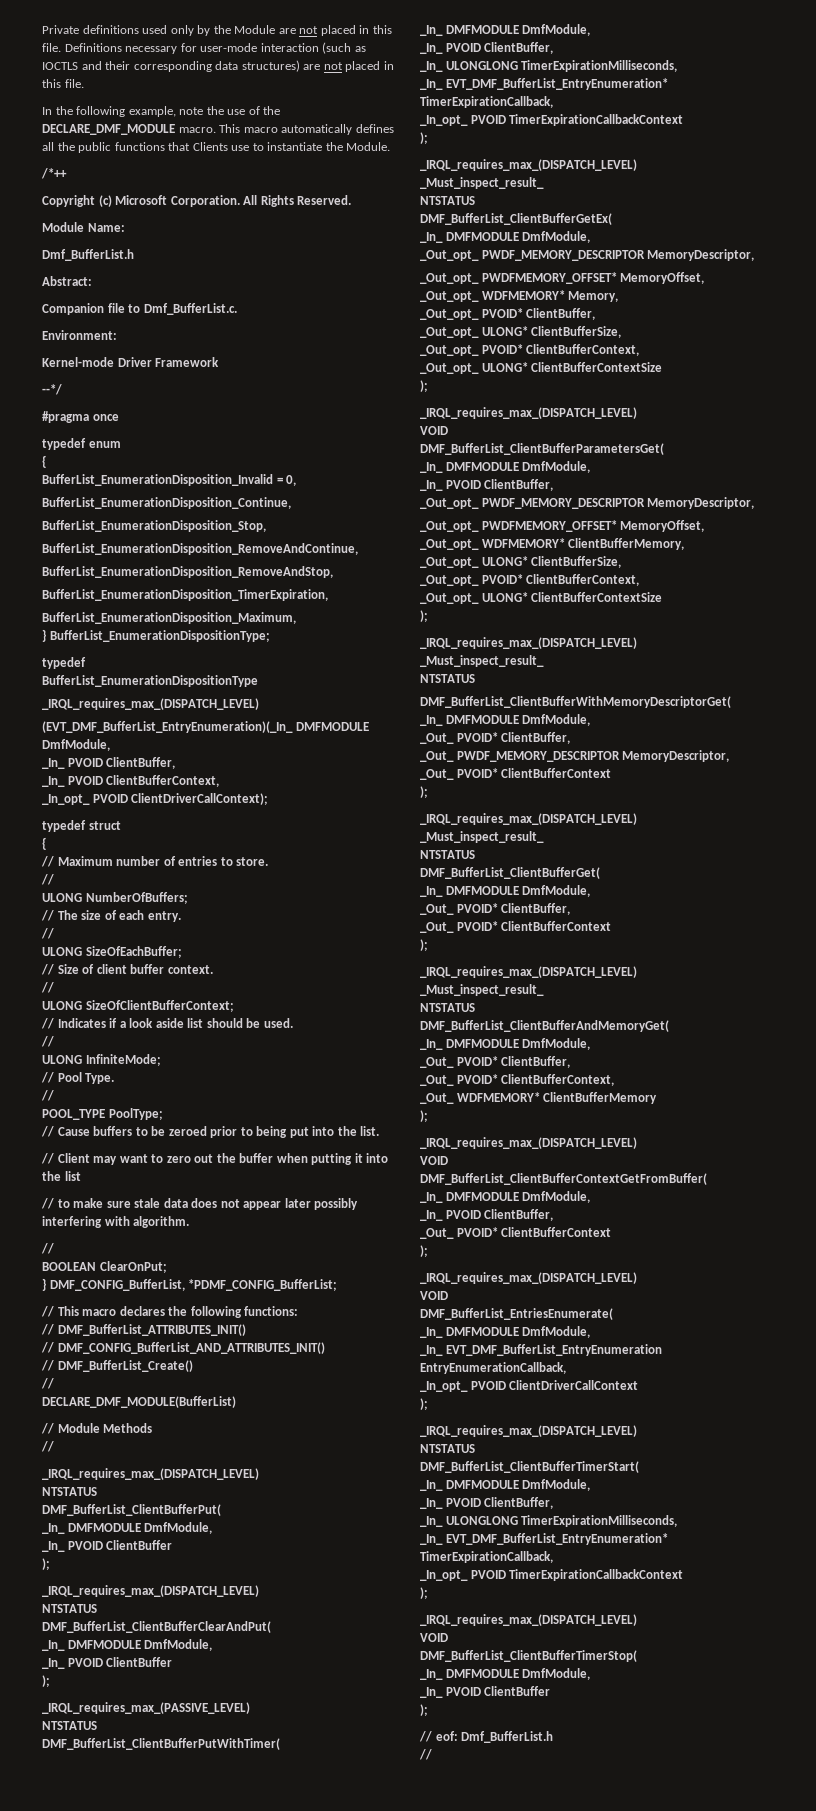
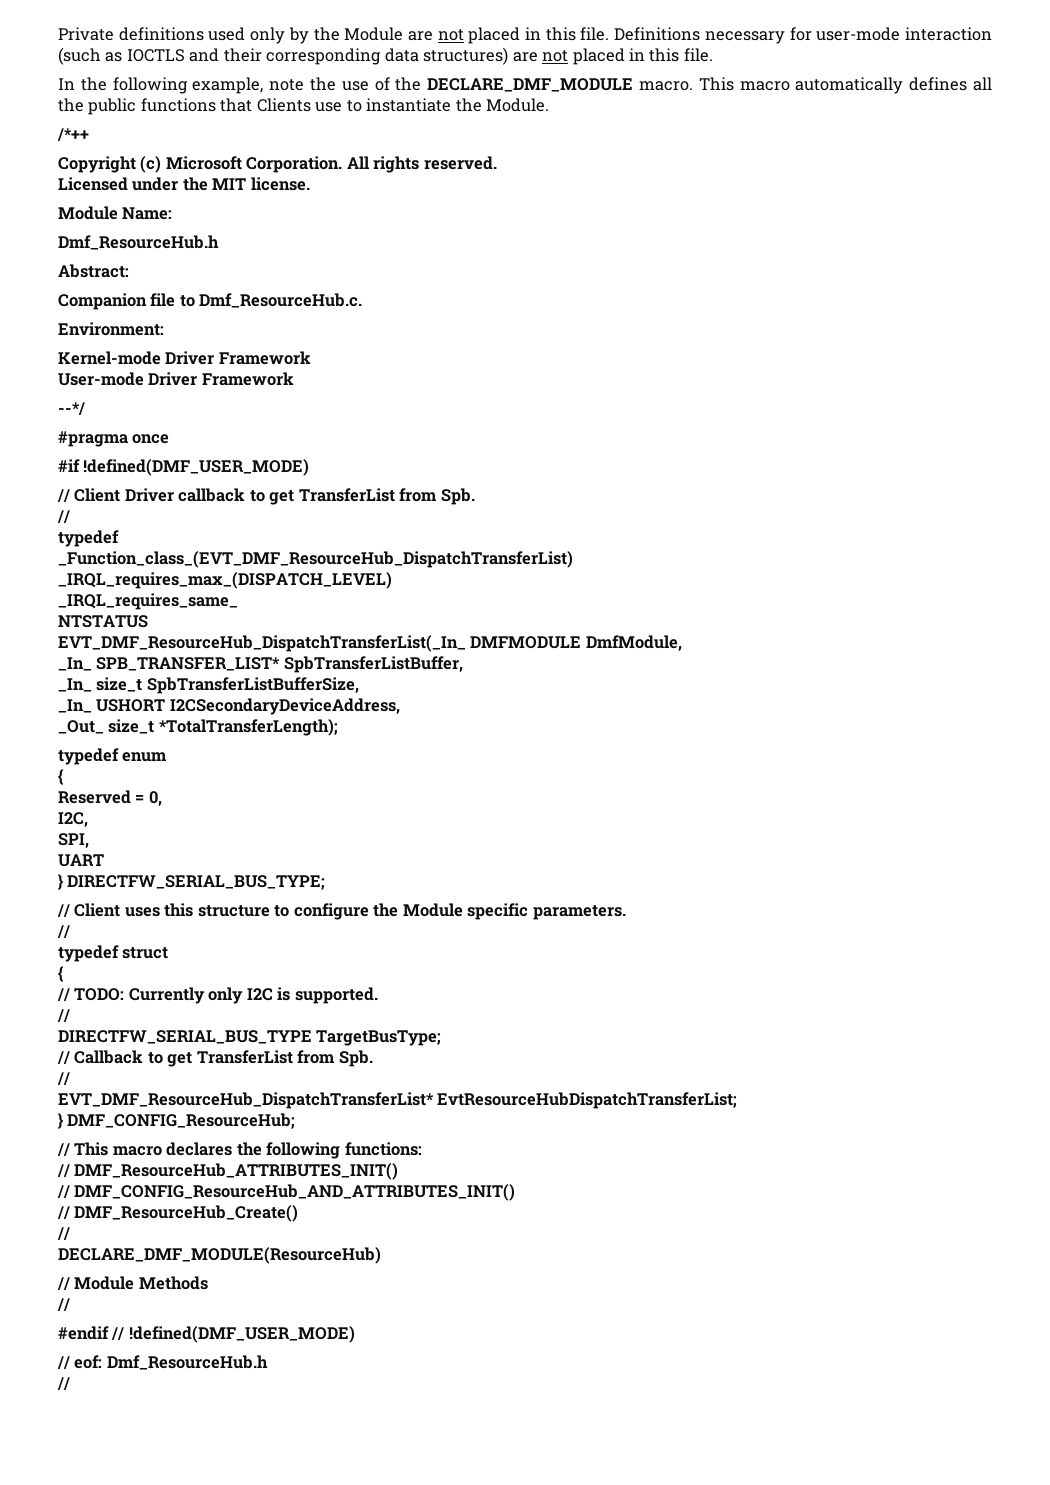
[260,195,352,207] Rights Reserved. -> [373,156,497,173] [58,177,310,191] rights reserved. // Licensed under the MIT license.
[42,249,134,261] Dmf_BufferList.h -> [58,235,219,250] Dmf_ResourceHub.h
[143,303,237,315] Dmf_BufferList.c. -> [199,293,363,308] Dmf_ResourceHub.c.
(220, 362) none -> [58,372,294,386] // User-mode Driver Framework
(119, 417) none -> [58,459,310,476] [57,488,475,505] [57,510,70,524] [58,530,119,547] [58,551,573,568] [58,572,392,589] [58,593,238,610] [58,615,148,628] [58,635,682,652] [58,656,463,673] [58,677,359,694] [58,698,400,715] [58,719,338,736] // #if !defined(DMF_USER_MODE) // // Client Driver callback to get TransferList from Spb. // // // typedef // _Function_class_(EVT_DMF_ResourceHub_DispatchTransferList) // _IRQL_requires_max_(DISPATCH_LEVEL) // _IRQL_requires_same_ // NTSTATUS // EVT_DMF_ResourceHub_DispatchTransferList(_In_ DMFMODULE DmfModule, // _In_ SPB_TRANSFER_LIST* SpbTransferListBuffer, // _In_ size_t SpbTransferListBufferSize, // _In_ USHORT I2CSecondaryDeviceAddress, // _Out_ size_t *TotalTransferLength);
[42,474,273,486] BufferList_EnumerationDisposition_Invalid -> [58,790,131,804] Reserved
[42,497,291,509] [42,520,266,532] [42,543,358,555] [42,566,333,578] [42,589,328,601] [42,612,296,624] [42,629,270,642] [42,657,86,669] [42,675,258,687] [42,698,259,710] [42,721,369,733] [42,739,110,751] [42,757,176,769] [42,775,220,787] [42,793,269,805] [42,820,121,832] [42,837,46,850] [41,856,269,867] [41,874,54,885] [42,892,188,904] [41,910,181,922] [41,928,54,939] [42,946,182,958] [41,964,213,975] [41,982,54,993] [42,1000,234,1012] [41,1018,293,1029] [41,1036,54,1047] [42,1054,161,1066] [41,1072,115,1084] [41,1090,54,1101] [42,1108,163,1120] [41,1126,380,1138] [41,1153,389,1165] [42,1171,81,1181] [41,1198,359,1210] [42,1216,190,1228] [41,1243,54,1254] [42,1261,167,1273] [42,1278,338,1291] BufferList_EnumerationDisposition_Continue, // BufferList_EnumerationDisposition_Stop, // BufferList_EnumerationDisposition_RemoveAndContinue, // BufferList_EnumerationDisposition_RemoveAndStop, // BufferList_EnumerationDisposition_TimerExpiration, // BufferList_EnumerationDisposition_Maximum, // } BufferList_EnumerationDispositionType; // typedef // BufferList_EnumerationDispositionType // _IRQL_requires_max_(DISPATCH_LEVEL) // (EVT_DMF_BufferList_EntryEnumeration)(_In_ DMFMODULE DmfModule, // _In_ PVOID ClientBuffer, // _In_ PVOID ClientBufferContext, // _In_opt_ PVOID ClientDriverCallContext); // typedef struct // { // // Maximum number of entries to store. // // // ULONG NumberOfBuffers; // // The size of each entry. // // // ULONG SizeOfEachBuffer; // // Size of client buffer context. // // // ULONG SizeOfClientBufferContext; // // Indicates if a look aside list should be used. // // // ULONG InfiniteMode; // // Pool Type. // // // POOL_TYPE PoolType; // // Cause buffers to be zeroed prior to being put into the list. // // Client may want to zero out the buffer when putting it into the list // // to make sure stale data does not appear later possibly interfering with algorithm. // // // BOOLEAN ClearOnPut; // } DMF_CONFIG_BufferList, *PDMF_CONFIG_BufferList; -> [58,812,88,827] [58,833,89,848] [58,854,104,867] [58,874,326,890] [57,903,626,920] [57,925,70,939] [58,945,169,962] [58,966,64,982] [57,987,378,1004] [57,1009,70,1023] [58,1030,442,1046] [57,1050,373,1067] [57,1072,70,1086] [58,1092,738,1109] [58,1113,296,1129] I2C, // SPI, // UART // } DIRECTFW_SERIAL_BUS_TYPE; // // Client uses this structure to configure the Module specific parameters. // // // typedef struct // { // // TODO: Currently only I2C is supported. // // // DIRECTFW_SERIAL_BUS_TYPE TargetBusType; // // Callback to get TransferList from Spb. // // // EVT_DMF_ResourceHub_DispatchTransferList* EvtResourceHubDispatchTransferList; // } DMF_CONFIG_ResourceHub;
[57,1324,246,1336] [41,1342,325,1354] [41,1360,193,1372] [41,1378,54,1389] [42,1396,236,1408] DMF_BufferList_ATTRIBUTES_INIT() // // DMF_CONFIG_BufferList_AND_ATTRIBUTES_INIT() // // DMF_BufferList_Create() // // // DECLARE_DMF_MODULE(BufferList) -> [74,1163,399,1180] [57,1184,516,1201] [57,1205,299,1222] [57,1227,70,1241] [58,1247,381,1264] DMF_ResourceHub_ATTRIBUTES_INIT() // // DMF_CONFIG_ResourceHub_AND_ATTRIBUTES_INIT() // // DMF_ResourceHub_Create() // // // DECLARE_DMF_MODULE(ResourceHub)
[42,1468,259,1480] [42,1487,97,1496] [42,1504,221,1516] [42,1522,213,1534] [42,1540,173,1552] [42,1558,50,1570] [42,1585,259,1597] [42,1604,97,1613] [42,1621,271,1633] [42,1639,213,1651] [42,1657,173,1669] [42,1675,50,1687] [42,1702,250,1714] [42,1721,97,1730] [42,1738,280,1750] [420,24,591,36] [420,42,554,54] [420,60,678,72] [420,78,668,90] [420,96,553,108] [420,114,684,126] [420,132,428,144] [420,159,637,171] [420,177,544,189] [420,196,475,205] [420,213,612,225] [420,231,591,243] [420,249,755,261] [420,272,705,284] [420,290,619,302] [420,308,596,320] [420,326,622,338] [420,344,640,356] [420,362,663,374] [420,380,428,392] [420,407,637,419] [420,426,448,435] [420,443,664,455] [420,461,591,473] [420,479,554,491] [420,497,755,509] [420,520,705,532] [420,538,685,550] [420,556,622,568] [420,574,640,586] [420,592,663,604] [420,610,428,622] [420,637,637,649] [420,655,544,667] [420,674,475,683] [420,696,731,708] [420,714,591,726] [420,732,571,744] [420,750,730,762] [420,768,612,780] [420,786,428,798] [420,813,637,825] [420,831,544,843] [420,850,475,859] [420,867,600,879] [420,885,591,897] [420,903,571,915] [420,921,612,933] [420,939,428,951] [420,966,637,978] [420,984,544,996] [420,1003,475,1012] [420,1020,669,1032] [420,1038,591,1050] [420,1056,571,1068] [420,1074,615,1086] [420,1092,658,1104] [420,1110,428,1122] [420,1137,637,1149] [420,1156,448,1165] [420,1173,707,1185] [420,1191,591,1203] [420,1209,554,1221] [420,1227,612,1239] [420,1245,428,1257] [420,1272,637,1284] [420,1291,448,1300] [420,1308,613,1320] [420,1326,591,1338] [420,1344,662,1356] [420,1362,566,1374] [420,1380,639,1392] [420,1398,428,1410] [420,1425,637,1437] [420,1444,475,1453] [420,1461,639,1473] [420,1479,591,1491] [420,1497,554,1509] [420,1515,678,1527] [420,1533,668,1545] [420,1551,553,1563] [420,1569,684,1581] [420,1587,428,1599] [420,1614,637,1626] [420,1633,448,1642] [420,1650,637,1662] [420,1668,591,1680] [420,1686,551,1698] [420,1704,428,1716] _IRQL_requires_max_(DISPATCH_LEVEL) // NTSTATUS // DMF_BufferList_ClientBufferPut( // _In_ DMFMODULE DmfModule, // _In_ PVOID ClientBuffer // ); // _IRQL_requires_max_(DISPATCH_LEVEL) // NTSTATUS // DMF_BufferList_ClientBufferClearAndPut( // _In_ DMFMODULE DmfModule, // _In_ PVOID ClientBuffer // ); // _IRQL_requires_max_(PASSIVE_LEVEL) // NTSTATUS // DMF_BufferList_ClientBufferPutWithTimer( // _In_ DMFMODULE DmfModule, // _In_ PVOID ClientBuffer, // _In_ ULONGLONG TimerExpirationMilliseconds, // _In_ EVT_DMF_BufferList_EntryEnumeration* TimerExpirationCallback, // _In_opt_ PVOID TimerExpirationCallbackContext // ); // _IRQL_requires_max_(DISPATCH_LEVEL) // _Must_inspect_result_ // NTSTATUS // DMF_BufferList_ClientBufferGetEx( // _In_ DMFMODULE DmfModule, // _Out_opt_ PWDF_MEMORY_DESCRIPTOR MemoryDescriptor, // _Out_opt_ PWDFMEMORY_OFFSET* MemoryOffset, // _Out_opt_ WDFMEMORY* Memory, // _Out_opt_ PVOID* ClientBuffer, // _Out_opt_ ULONG* ClientBufferSize, // _Out_opt_ PVOID* ClientBufferContext, // _Out_opt_ ULONG* ClientBufferContextSize // ); // _IRQL_requires_max_(DISPATCH_LEVEL) // VOID // DMF_BufferList_ClientBufferParametersGet( // _In_ DMFMODULE DmfModule, // _In_ PVOID ClientBuffer, // _Out_opt_ PWDF_MEMORY_DESCRIPTOR MemoryDescriptor, // _Out_opt_ PWDFMEMORY_OFFSET* MemoryOffset, // _Out_opt_ WDFMEMORY* ClientBufferMemory, // _Out_opt_ ULONG* ClientBufferSize, // _Out_opt_ PVOID* ClientBufferContext, // _Out_opt_ ULONG* ClientBufferContextSize // ); // _IRQL_requires_max_(DISPATCH_LEVEL) // _Must_inspect_result_ // NTSTATUS // DMF_BufferList_ClientBufferWithMemoryDescriptorGet( // _In_ DMFMODULE DmfModule, // _Out_ PVOID* ClientBuffer, // _Out_ PWDF_MEMORY_DESCRIPTOR MemoryDescriptor, // _Out_ PVOID* ClientBufferContext // ); // _IRQL_requires_max_(DISPATCH_LEVEL) // _Must_inspect_result_ // NTSTATUS // DMF_BufferList_ClientBufferGet( // _In_ DMFMODULE DmfModule, // _Out_ PVOID* ClientBuffer, // _Out_ PVOID* ClientBufferContext // ); // _IRQL_requires_max_(DISPATCH_LEVEL) // _Must_inspect_result_ // NTSTATUS // DMF_BufferList_ClientBufferAndMemoryGet( // _In_ DMFMODULE DmfModule, // _Out_ PVOID* ClientBuffer, // _Out_ PVOID* ClientBufferContext, // _Out_ WDFMEMORY* ClientBufferMemory // ); // _IRQL_requires_max_(DISPATCH_LEVEL) // VOID // DMF_BufferList_ClientBufferContextGetFromBuffer( // _In_ DMFMODULE DmfModule, // _In_ PVOID ClientBuffer, // _Out_ PVOID* ClientBufferContext // ); // _IRQL_requires_max_(DISPATCH_LEVEL) // VOID // DMF_BufferList_EntriesEnumerate( // _In_ DMFMODULE DmfModule, // _In_ EVT_DMF_BufferList_EntryEnumeration EntryEnumerationCallback, // _In_opt_ PVOID ClientDriverCallContext // ); // _IRQL_requires_max_(DISPATCH_LEVEL) // NTSTATUS // DMF_BufferList_ClientBufferTimerStart( // _In_ DMFMODULE DmfModule, // _In_ PVOID ClientBuffer, // _In_ ULONGLONG TimerExpirationMilliseconds, // _In_ EVT_DMF_BufferList_EntryEnumeration* TimerExpirationCallback, // _In_opt_ PVOID TimerExpirationCallbackContext // ); // _IRQL_requires_max_(DISPATCH_LEVEL) // VOID // DMF_BufferList_ClientBufferTimerStop( // _In_ DMFMODULE DmfModule, // _In_ PVOID ClientBuffer // ); -> [58,1326,355,1343] #endif // !defined(DMF_USER_MODE)
[461,1731,554,1743] Dmf_BufferList.h -> [106,1355,268,1370] Dmf_ResourceHub.h

